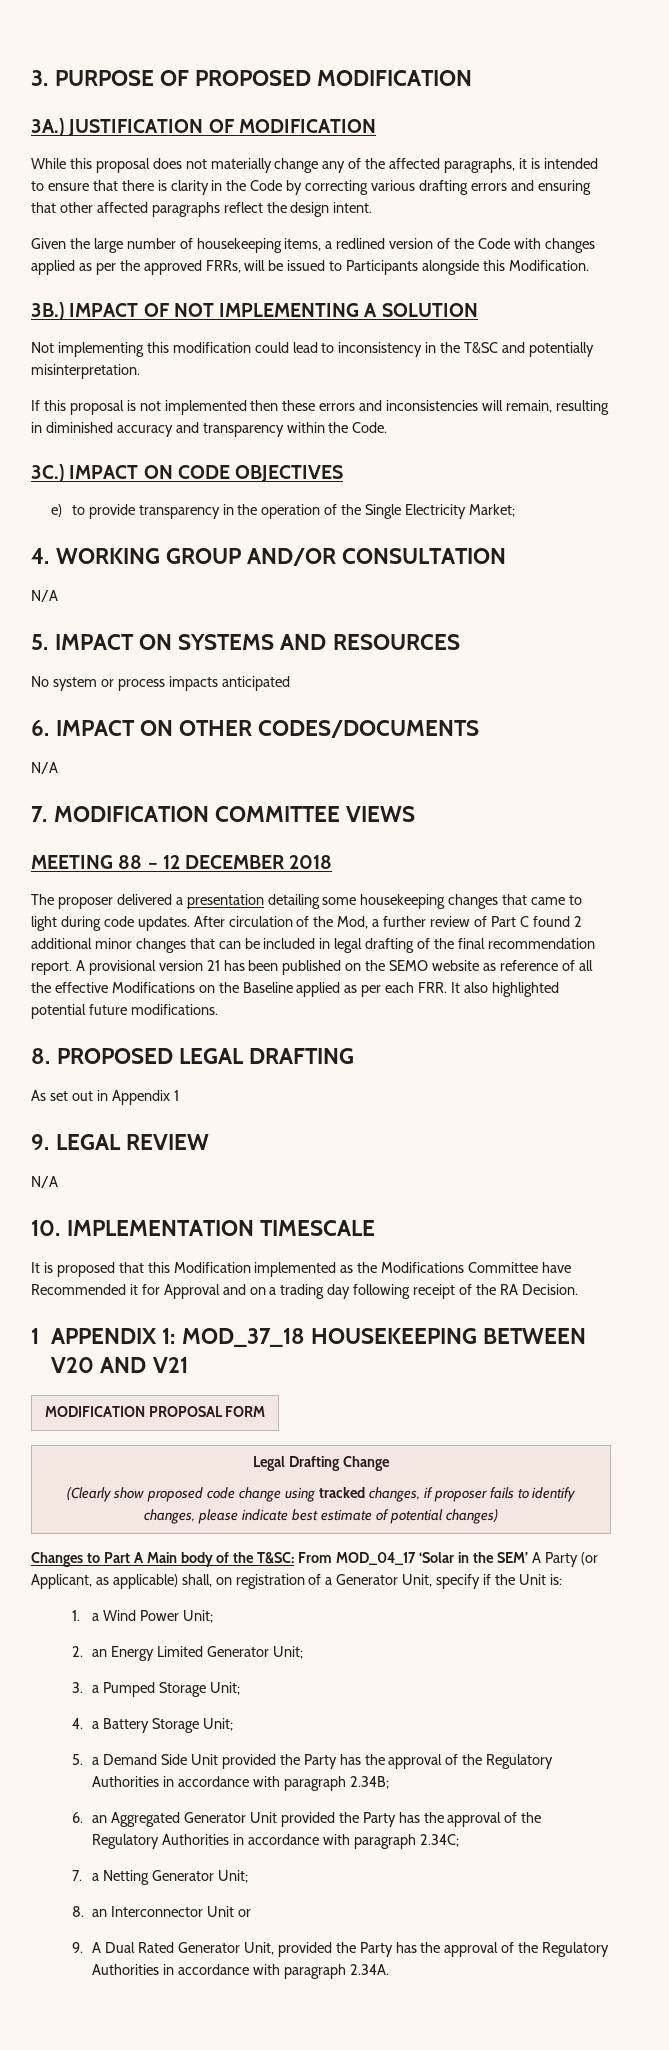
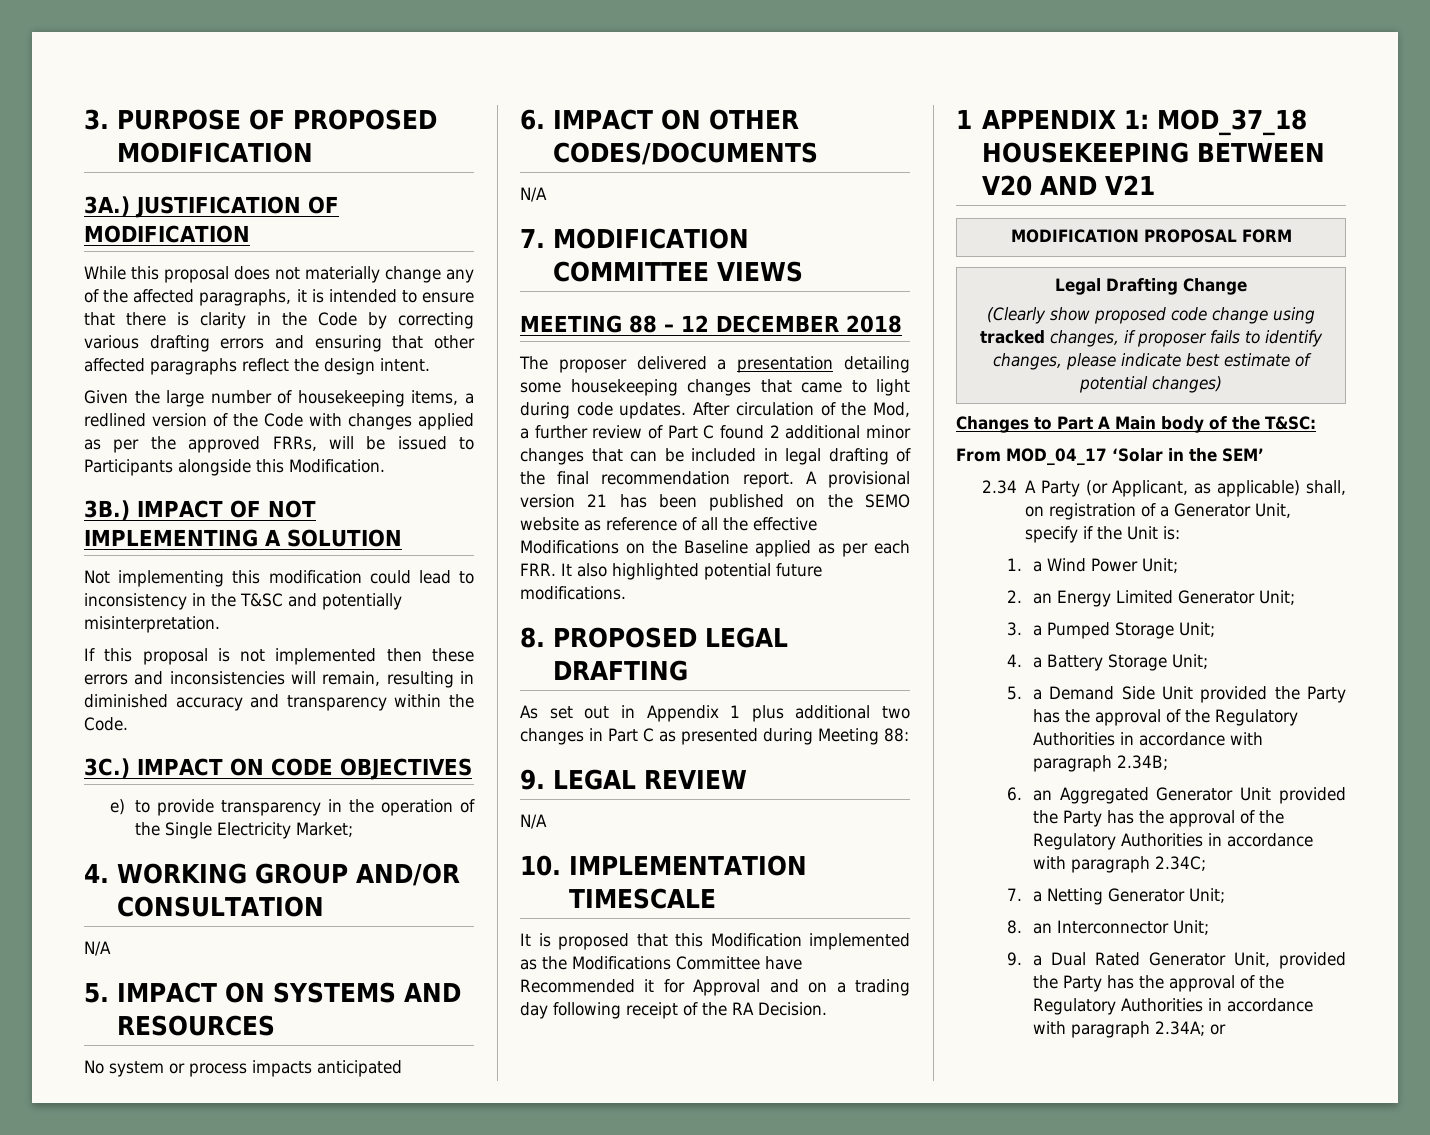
(179, 1095) none -> [751,705,910,722] [520,728,909,745] plus additional two changes in Part C as presented during Meeting 88:
(295, 1558) none -> (1316, 423) //
(528, 1557) none -> [981,480,1017,494] // 2.34
[207,1906,251,1917] [71,1942,102,1953] Unit or // 9. A -> [1172,920,1209,935] [1007,952,1042,966] Unit; // 9. a
[349,1964,389,1975] 2.34A. -> [1154,1021,1226,1036] 2.34A; or

